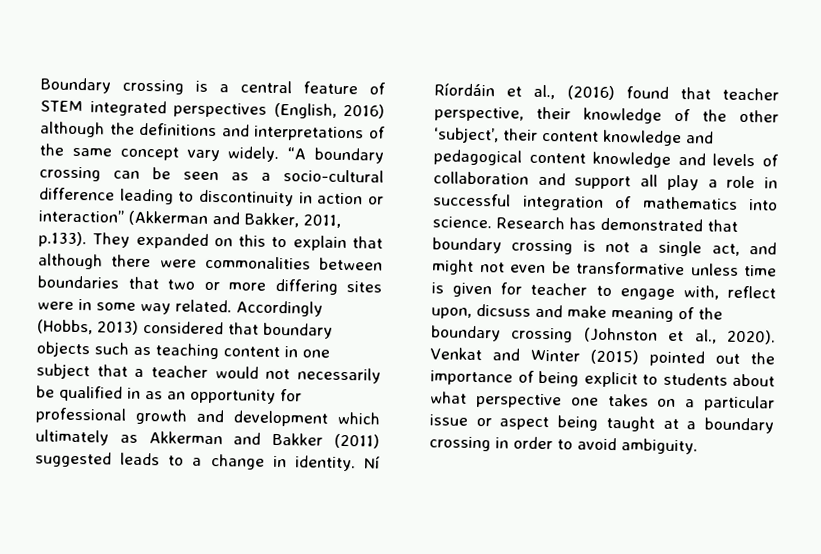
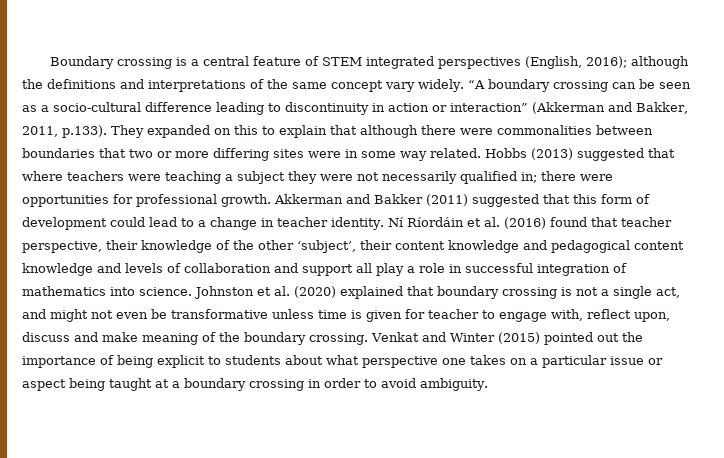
[343,103,385,119] 2016) -> [585,56,627,68] 2016);
[236,300,323,317] [37,319,333,339] [36,341,330,360] [36,363,381,384] [36,385,302,404] [35,407,380,427] [35,429,138,446] Accordingly (Hobbs, 2013) considered that boundary objects such as teaching content in one subject that a teacher would not necessarily be qualified in as an opportunity for professional growth and development which ultimately as -> [485,148,675,161] [22,171,613,184] [22,194,271,207] Hobbs (2013) suggested that where teachers were teaching a subject they were not necessarily qualified in; there were opportunities for professional growth.
[120,452,161,466] leads -> [543,194,650,204] [22,217,177,230] that this form of development could lead
(287, 461) none -> [277,217,328,227] teacher
[533,84,556,100] al., -> [483,217,500,227] al.
[496,216,703,232] Research has demonstrated -> [194,286,403,299] Johnston et al. (2020) explained
[476,303,531,317] dicsuss -> [22,332,70,342] discuss
[511,327,776,345] crossing (Johnston et al., 2020). -> [309,333,368,345] crossing.

